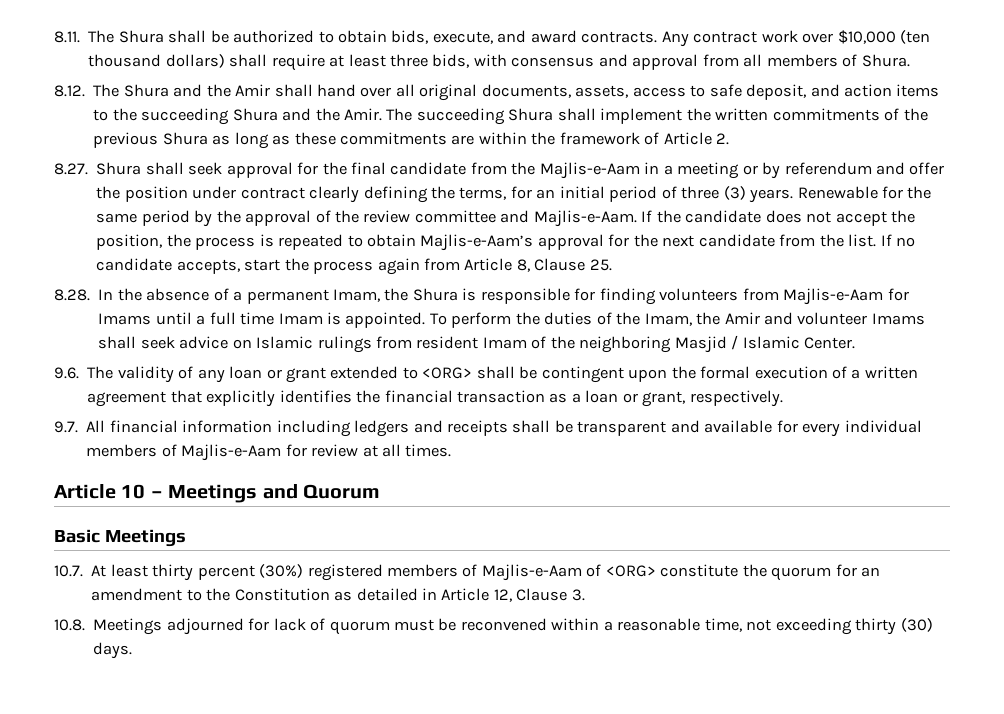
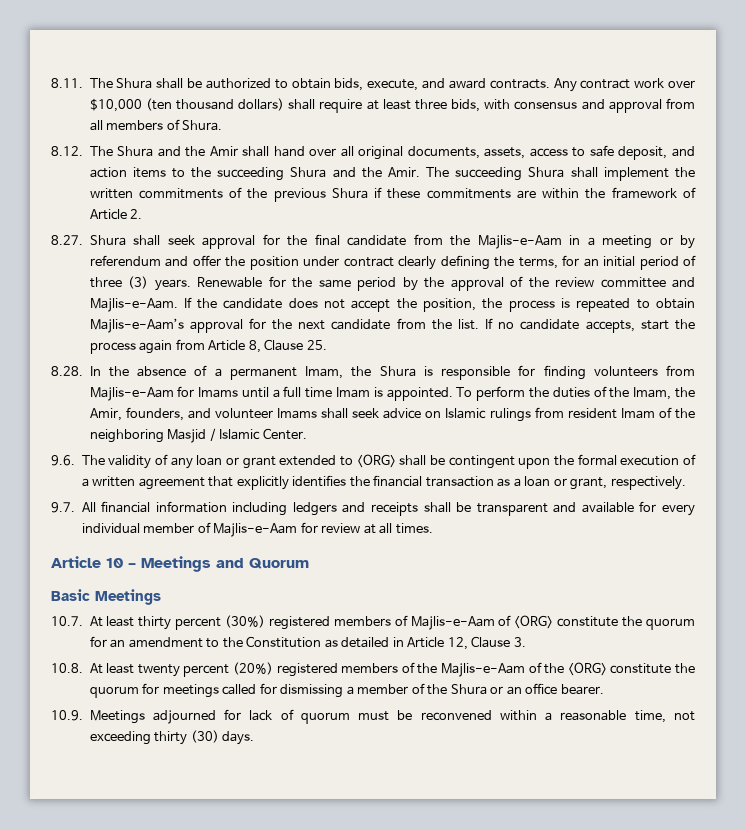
[212,132,291,149] as long as -> [374,187,383,198] if
[724,312,760,324] Amir -> [89,407,184,421] Amir, founders,
[86,444,158,457] members -> [143,523,195,533] member
(85, 625) none -> [89,662,695,677] [89,683,604,698] [51,710,83,721] At least twenty percent (20%) registered members of the Majlis-e-Aam of the <ORG> constitute the quorum for meetings called for dismissing a member of the Shura or an office bearer. // 10.9.

